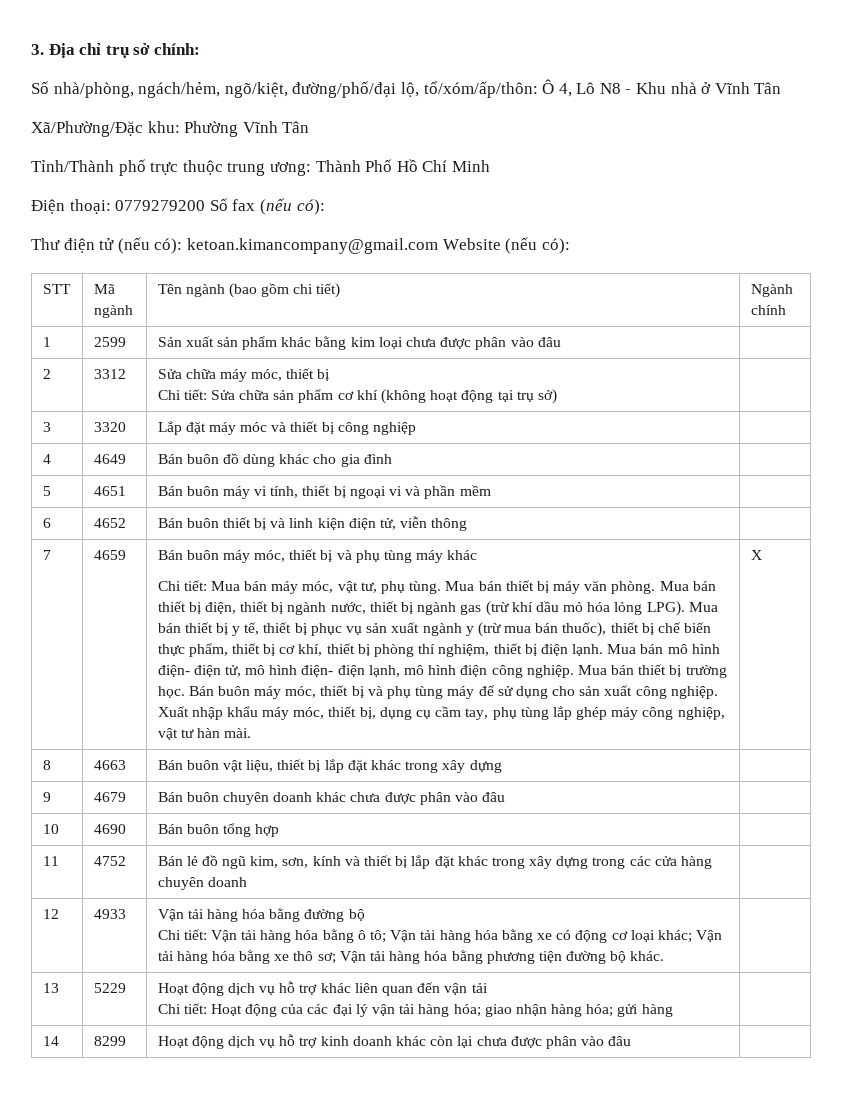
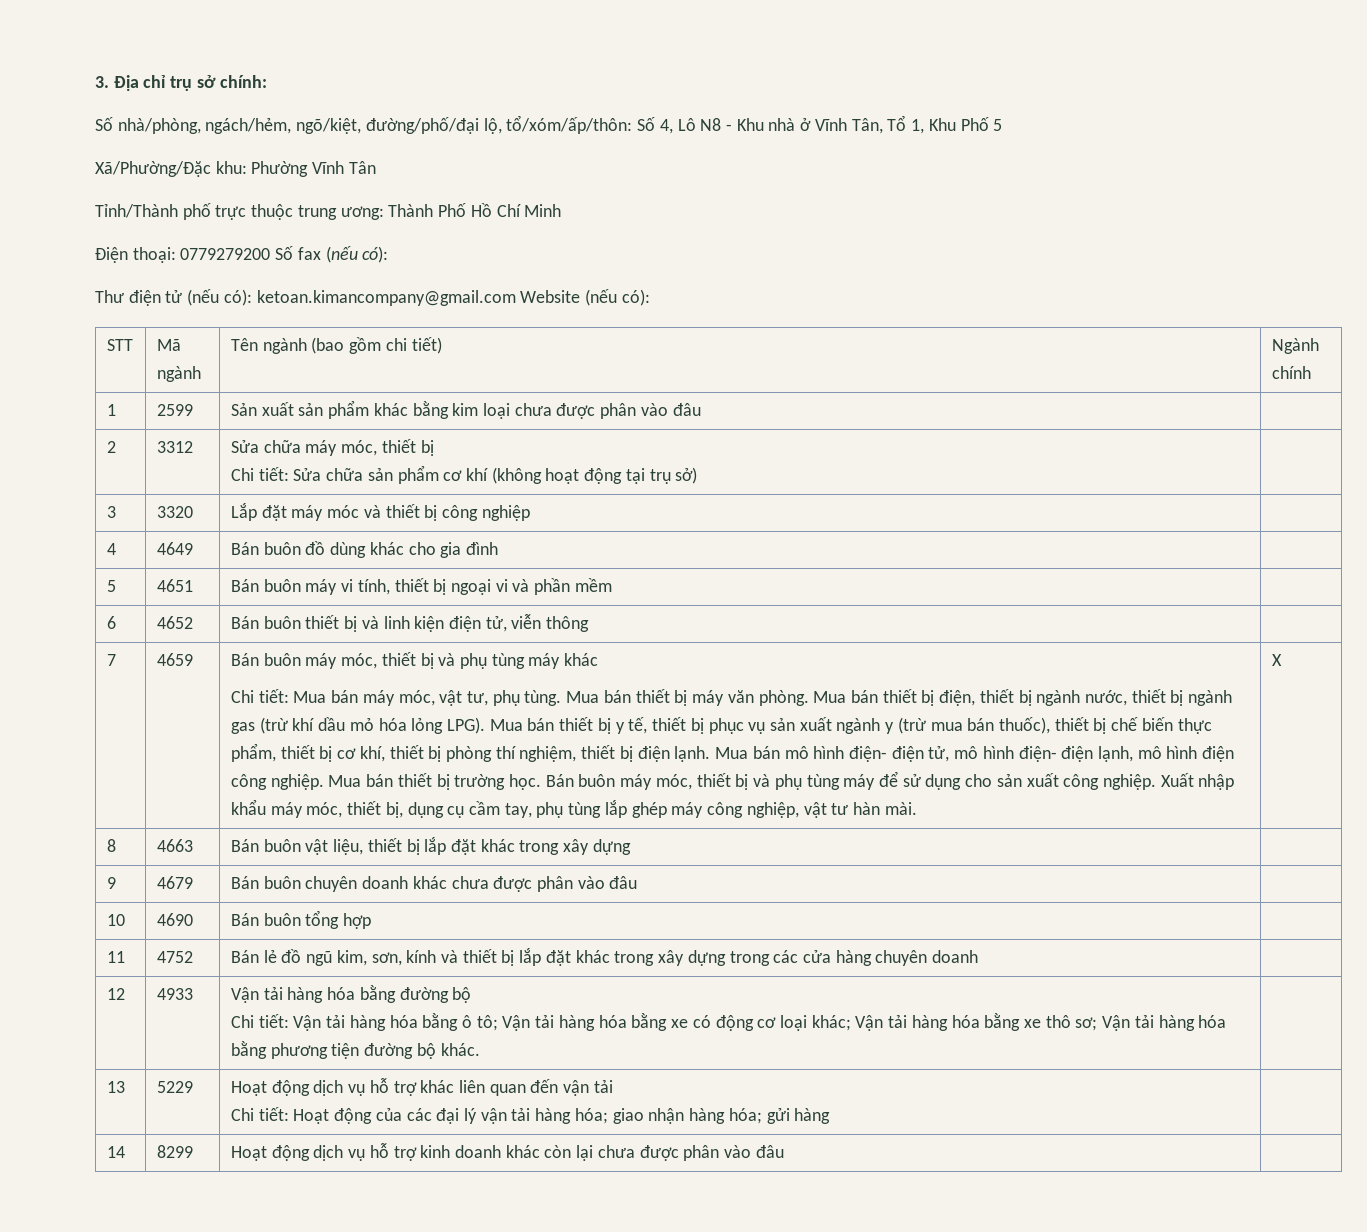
[542,79,555,94] Ô -> [637,117,656,131] Số
[754,82,782,94] Tân -> [851,115,1003,134] Tân, Tổ 1, Khu Phố 5

